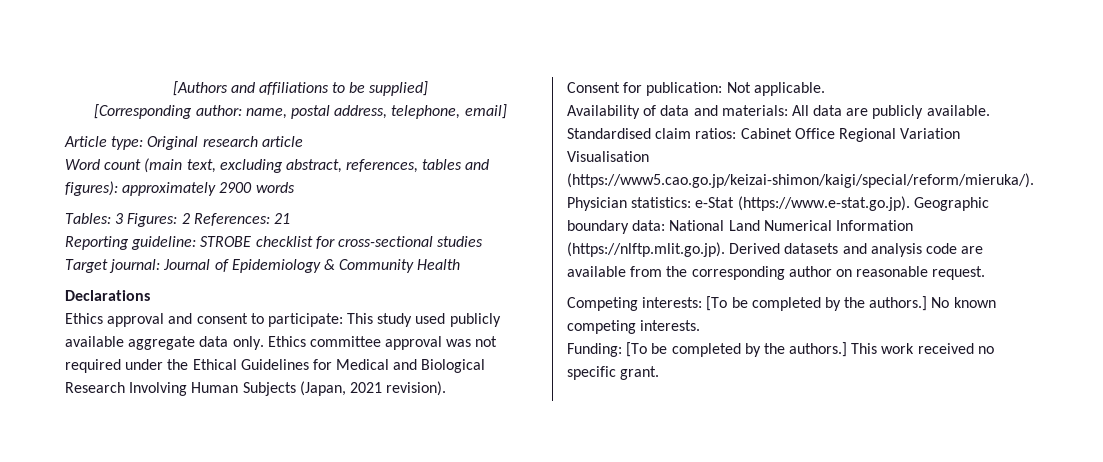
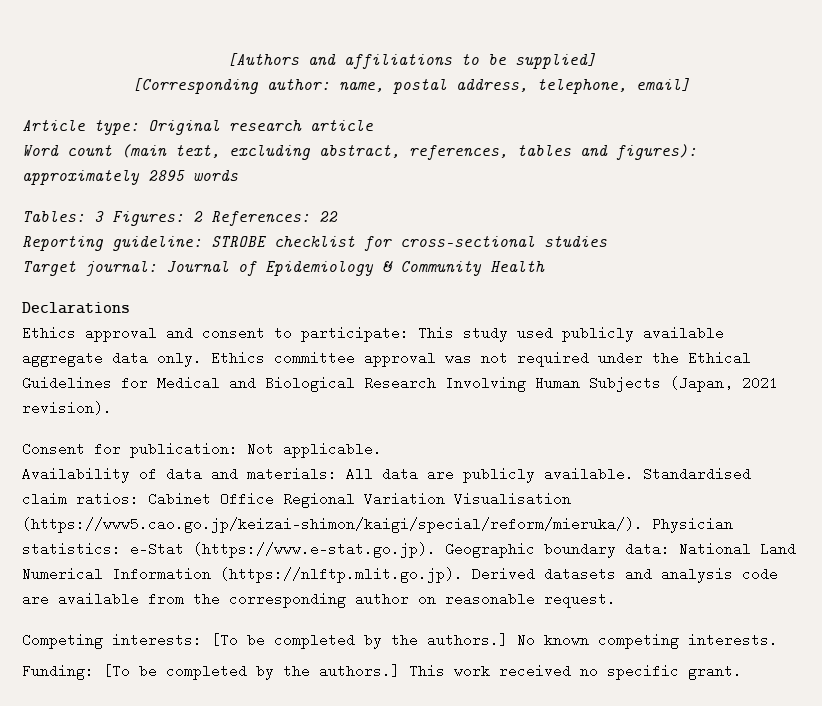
[219,182,253,193] 2900 -> [148,170,185,181] 2895
[273,213,290,224] 21 -> [319,211,338,222] 22

